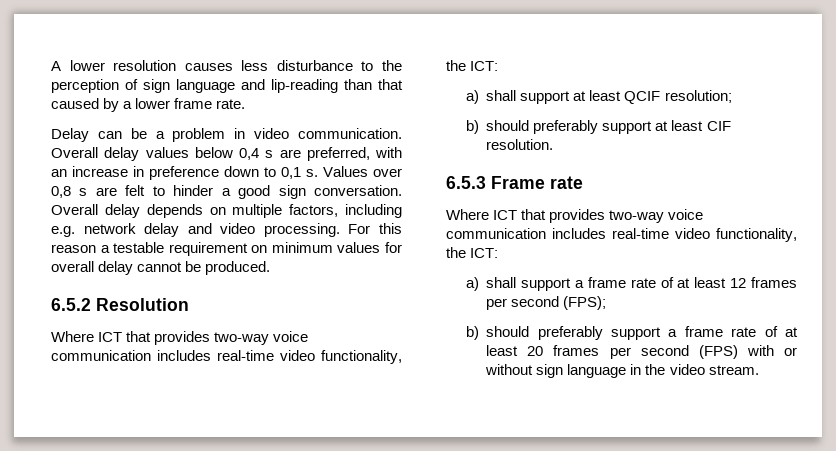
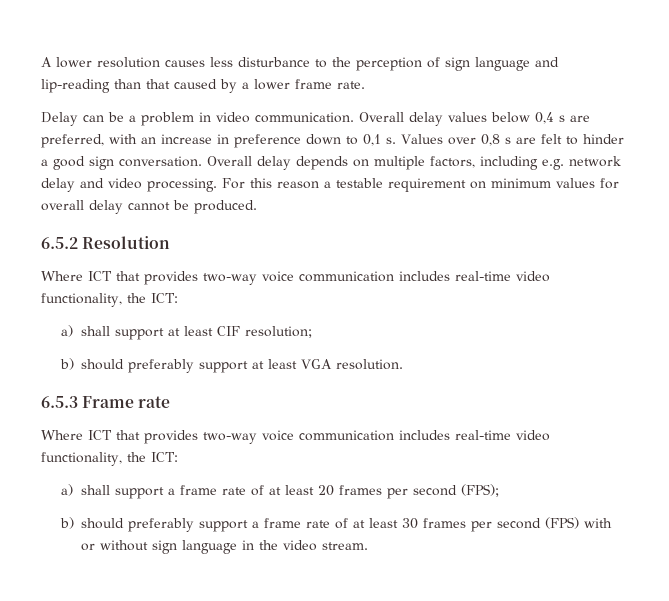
[624,91,661,104] QCIF -> [217,326,241,336] CIF
[706,121,731,131] CIF -> [301,359,333,369] VGA
[730,278,747,288] 12 -> [318,485,335,496] 20
[527,346,544,356] 20 -> [402,518,419,529] 30

